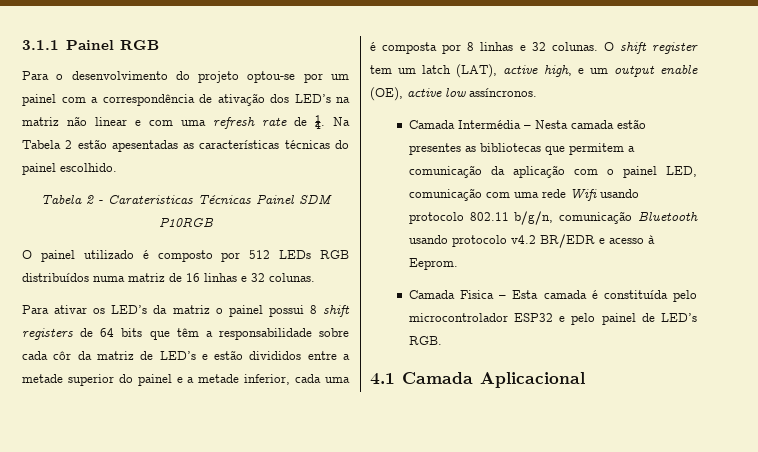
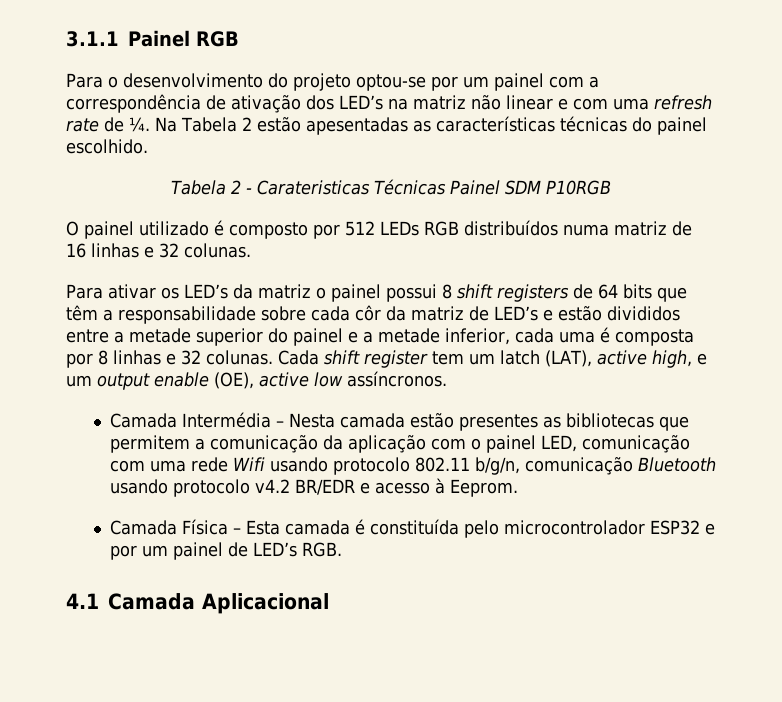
[603,42,614,51] O -> [278,350,319,365] Cada
[460,290,495,299] Fisica -> [181,519,228,535] Física
[571,313,596,325] pelo -> [109,545,168,560] por um

